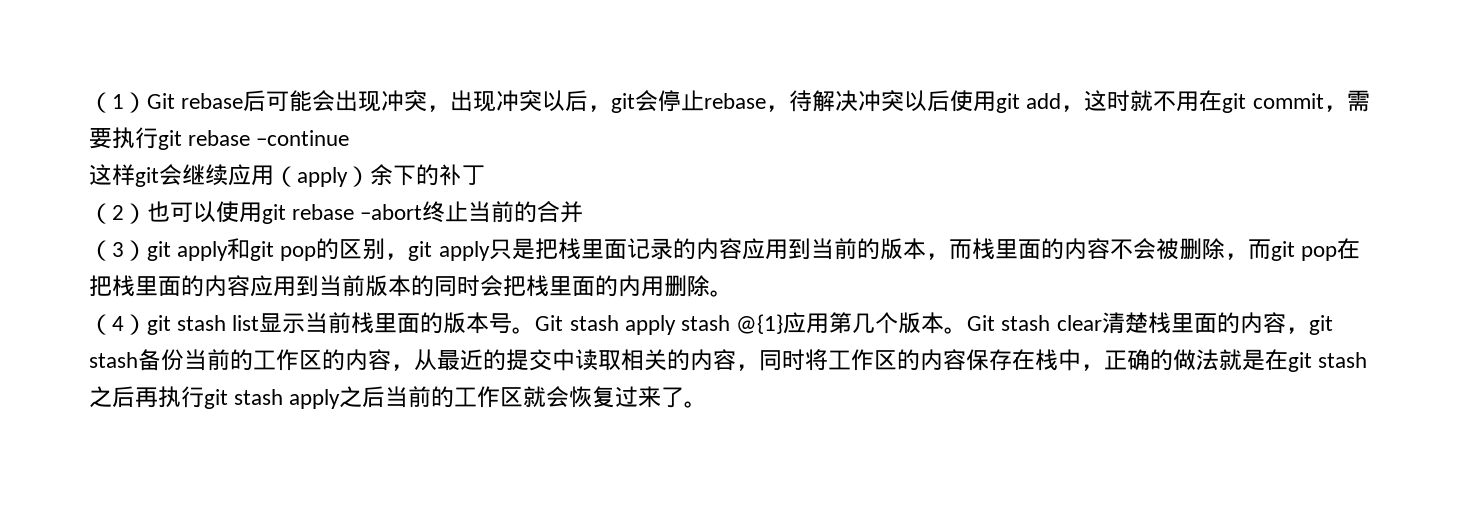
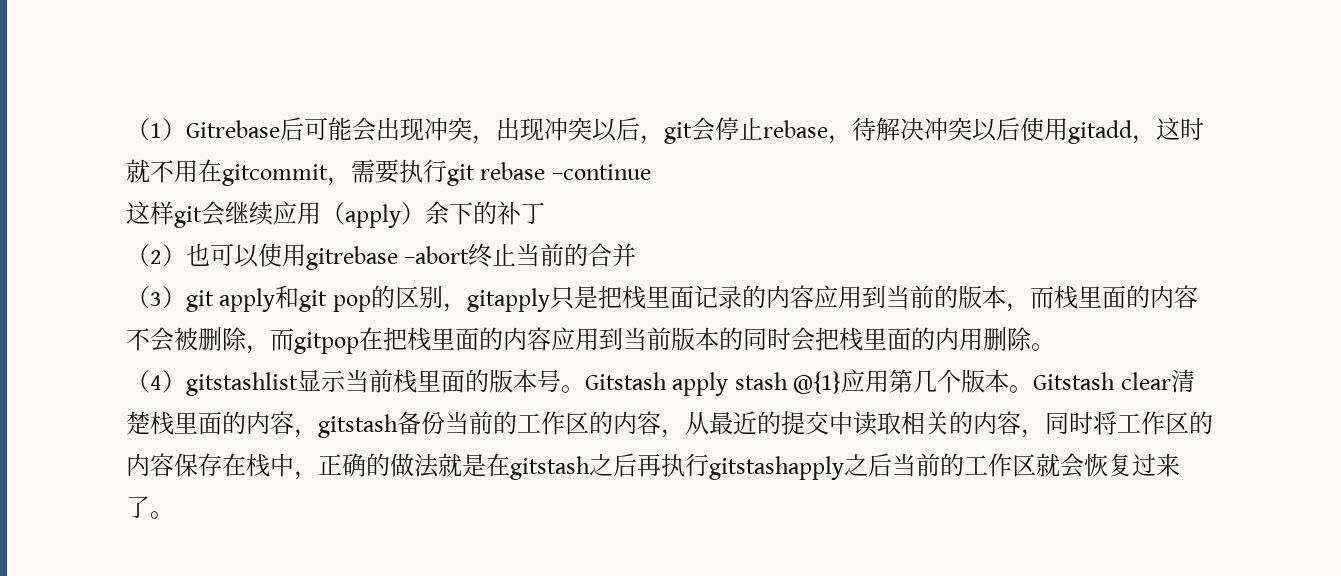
[147,93,244,109] Git rebase -> [186,120,280,138] Gitrebase
[996,93,1062,113] git add -> [1068,120,1132,144] gitadd
[1222,93,1324,113] git commit -> [222,164,328,186] gitcommit
[262,204,355,224] git rebase -> [306,246,398,270] gitrebase
[408,241,490,261] git apply -> [466,288,550,312] gitapply
[1270,241,1337,261] git pop -> [294,332,359,354] gitpop
[147,315,260,335] git stash list -> [186,372,298,396] gitstashlist
[535,315,619,331] Git stash -> [585,372,667,390] Gitstash
[967,315,1051,331] Git stash -> [1033,372,1116,390] Gitstash
[1308,315,1333,335] [89,352,138,368] git stash -> [318,414,398,438] gitstash
[1288,352,1368,372] git stash -> [510,456,590,480] gitstash
[204,389,341,409] git stash apply -> [709,456,844,480] gitstashapply

